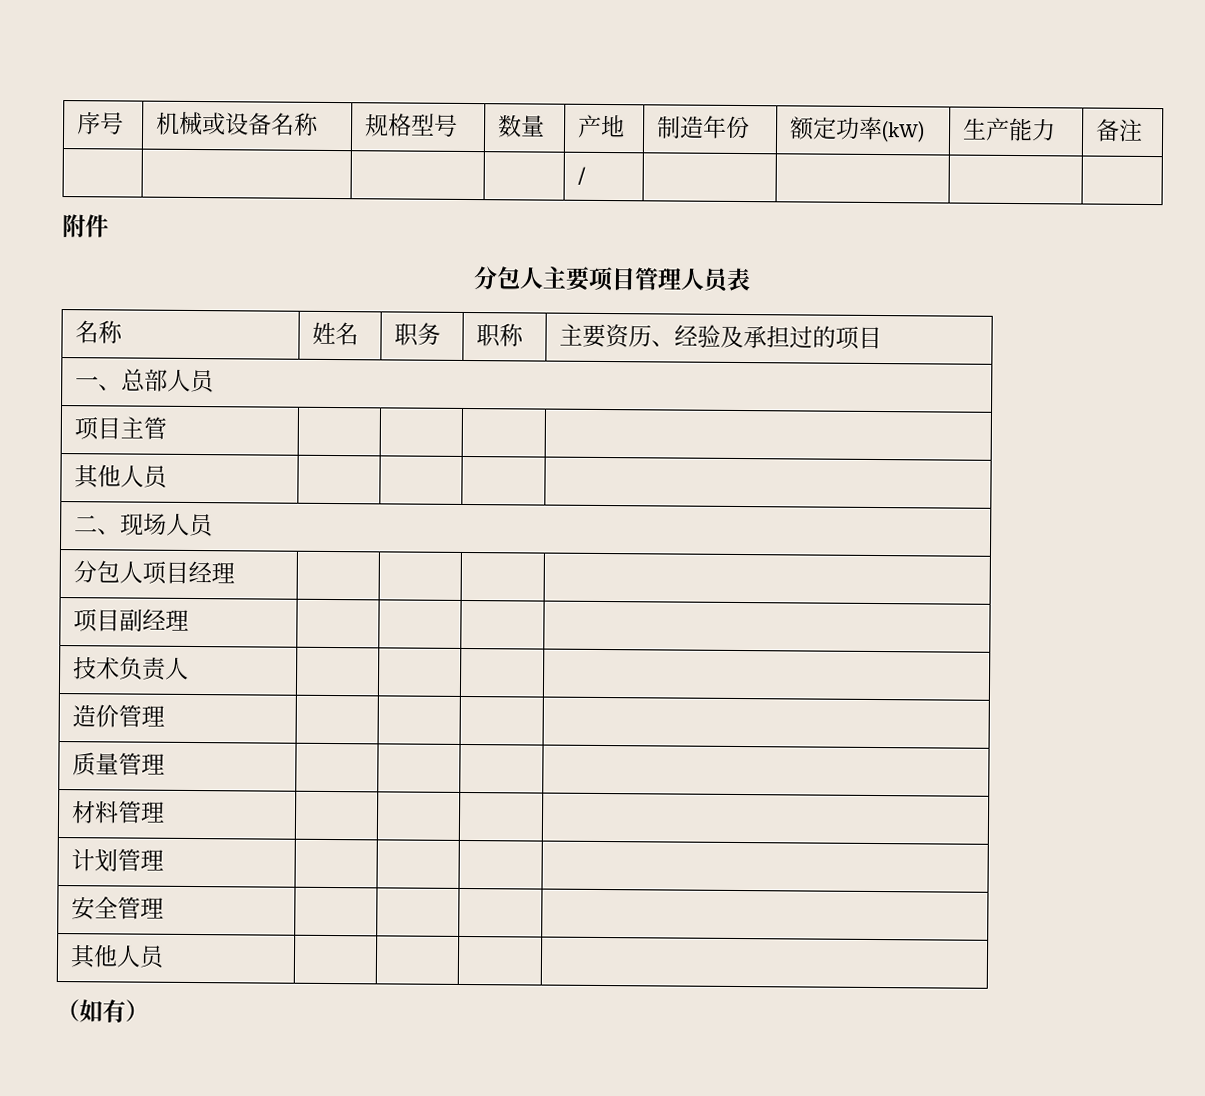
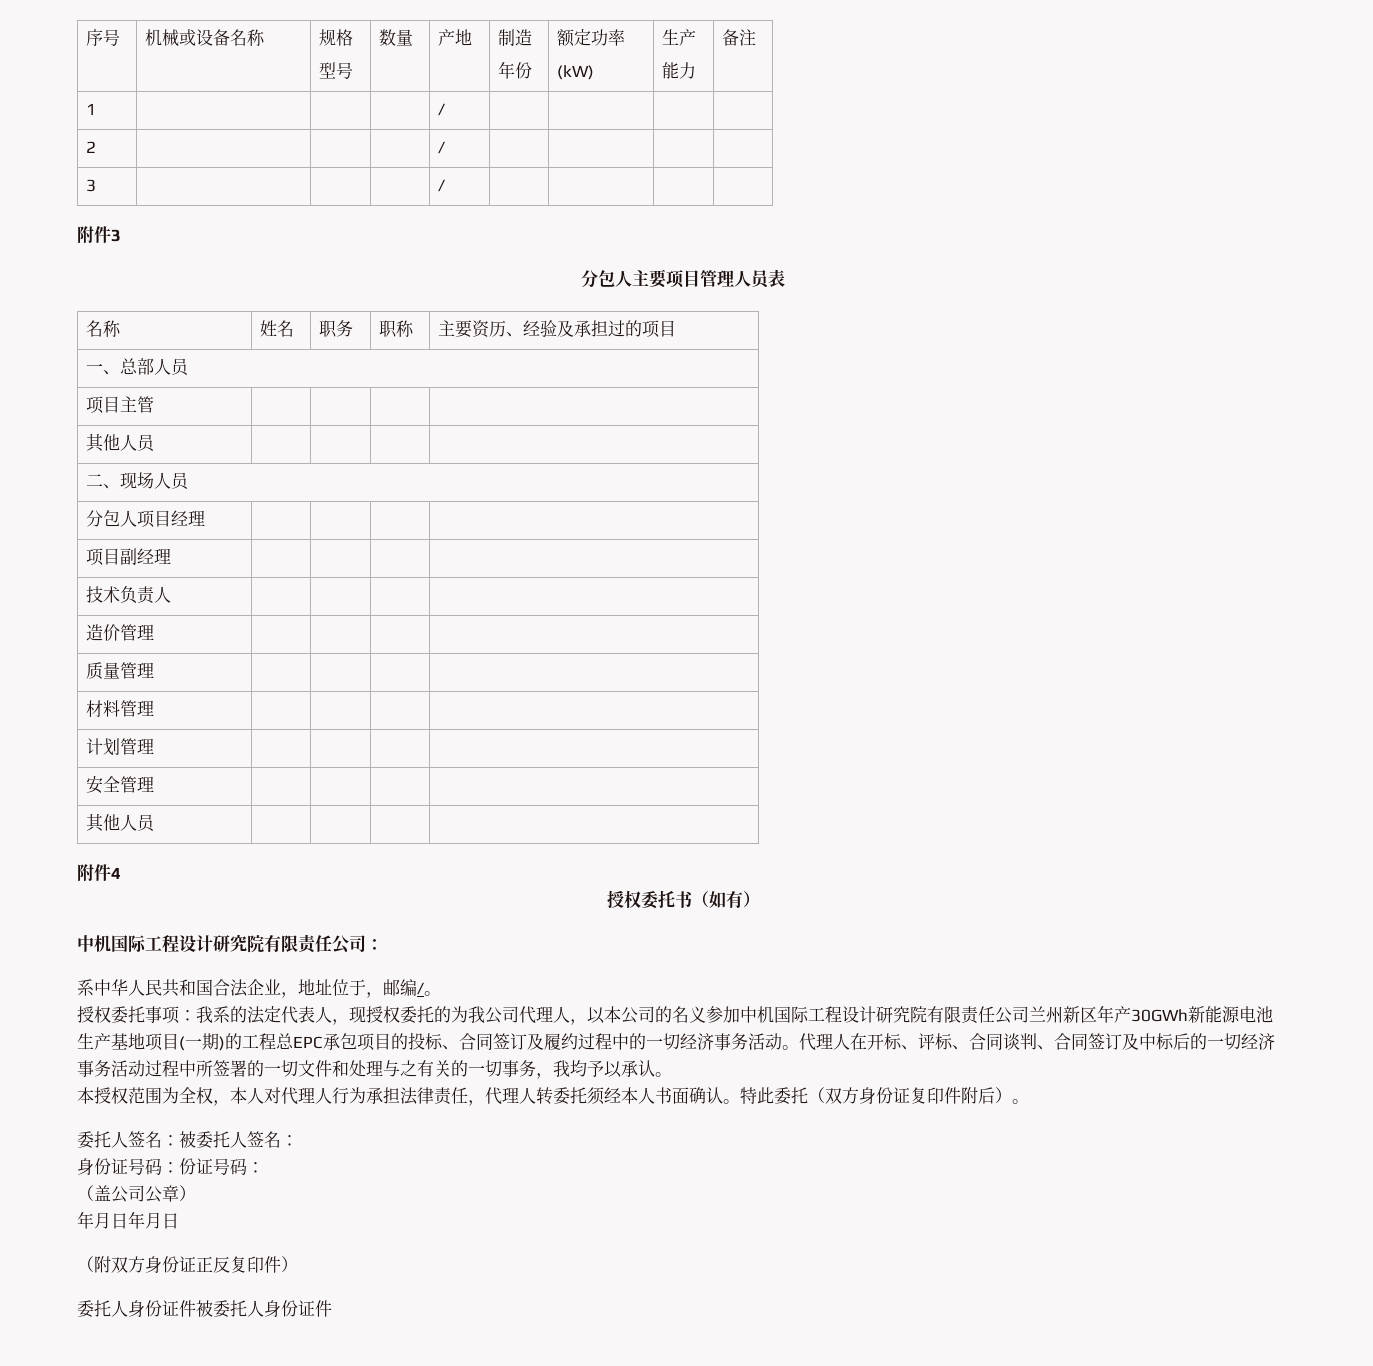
(412, 125) none -> (354, 37) //
(704, 127) none -> (533, 37) //
(883, 128) none -> (626, 37) //
(1010, 129) none -> (697, 37) //
(1143, 130) none -> [86,103,97,115] [438,103,446,116] [86,141,97,153] [438,141,446,154] [86,179,97,192] 1 | | | | / | | | | // 2 | | | | / | | | | // 3
(109, 226) none -> [111,229,121,242] 3
[56,999,149,1023] （如有） -> [77,864,121,882] [606,890,760,909] [77,934,383,954] [77,979,441,998] [77,1005,1273,1025] [77,1032,1275,1051] [77,1060,672,1079] [77,1087,1029,1106] [77,1131,298,1149] [77,1158,264,1175] [77,1185,196,1203] [77,1211,179,1229] [77,1256,298,1273] [77,1300,332,1318] 附件4 // 授权委托书（如有） // 中机国际工程设计研究院有限责任公司： // 系中华人民共和国合法企业，地址位于，邮编/。 // 授权委托事项：我系的法定代表人，现授权委托的为我公司代理人，以本公司的名义参加中机国际工程设计研究院有限责任公司兰州新区年产30GWh新能源电池生产基地项目(一期)的工程总EPC承包项目的投标、合同签订及履约过程中的一切经济事务活动。代理人在开标、评标、合同谈判、合同签订及中标后的一切经济事务活动过程中所签署的一切文件和处理与之有关的一切事务，我均予以承认。 // 本授权范围为全权，本人对代理人行为承担法律责任，代理人转委托须经本人书面确认。特此委托（双方身份证复印件附后）。 // 委托人签名：被委托人签名： // 身份证号码：份证号码： // （盖公司公章） // 年月日年月日 // （附双方身份证正反复印件） // 委托人身份证件被委托人身份证件

